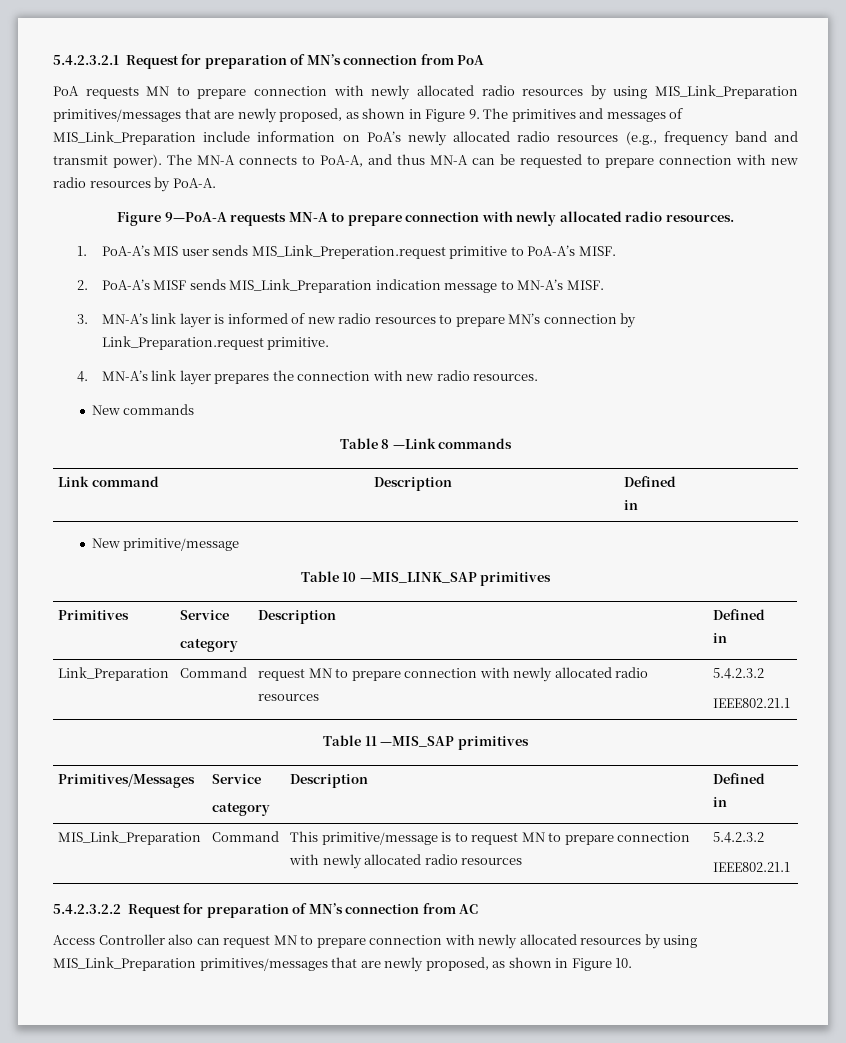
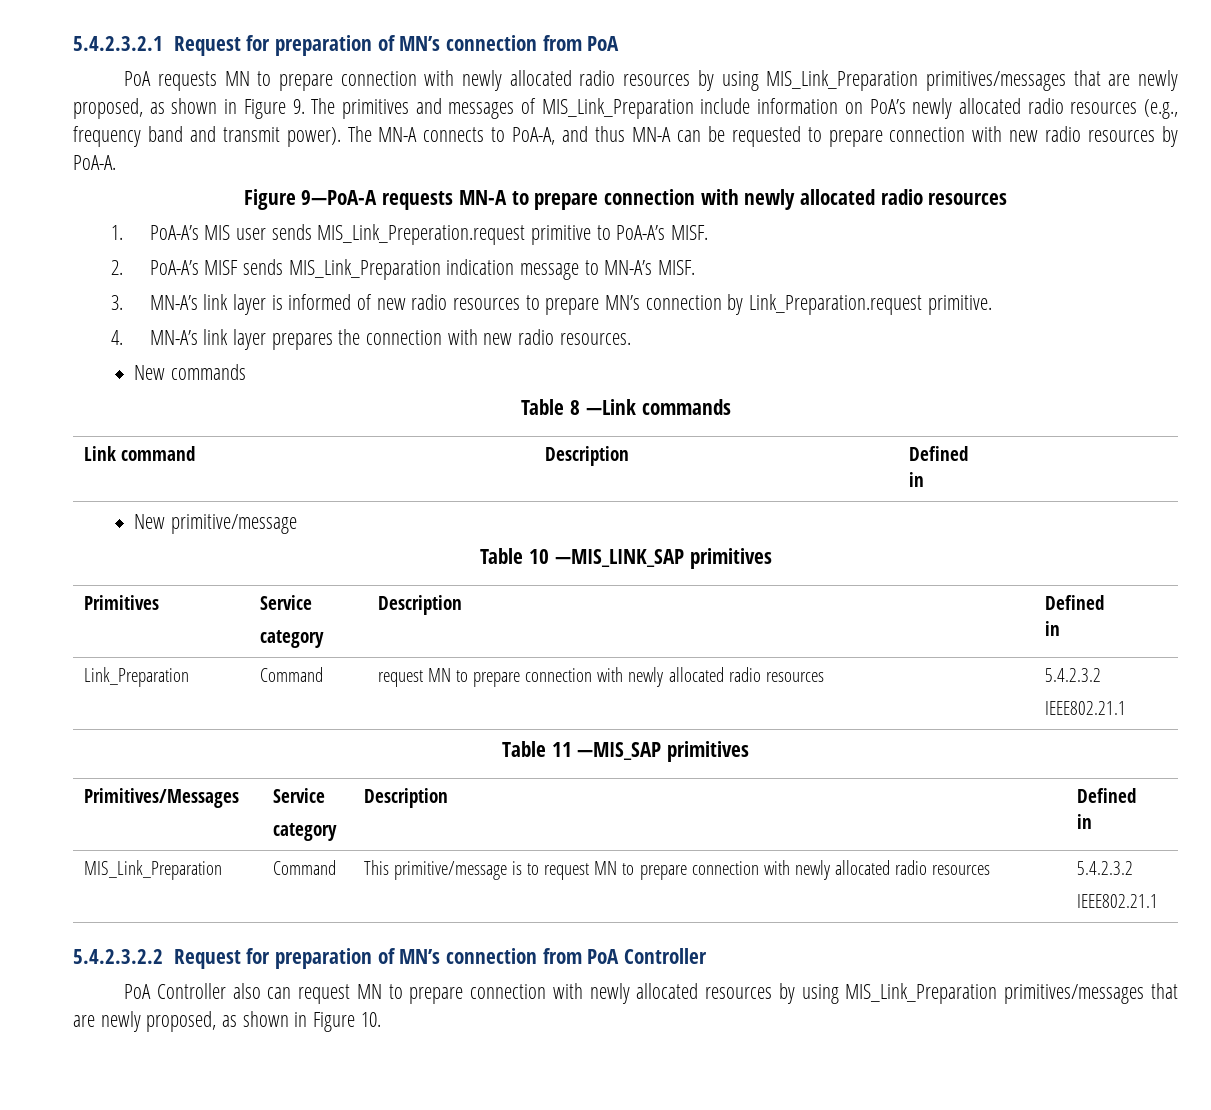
[665,214,734,222] resources. -> [928,193,1008,205] resources
[459,904,479,914] [53,935,95,945] AC // Access -> [587,948,707,964] [124,984,152,999] PoA Controller // PoA

